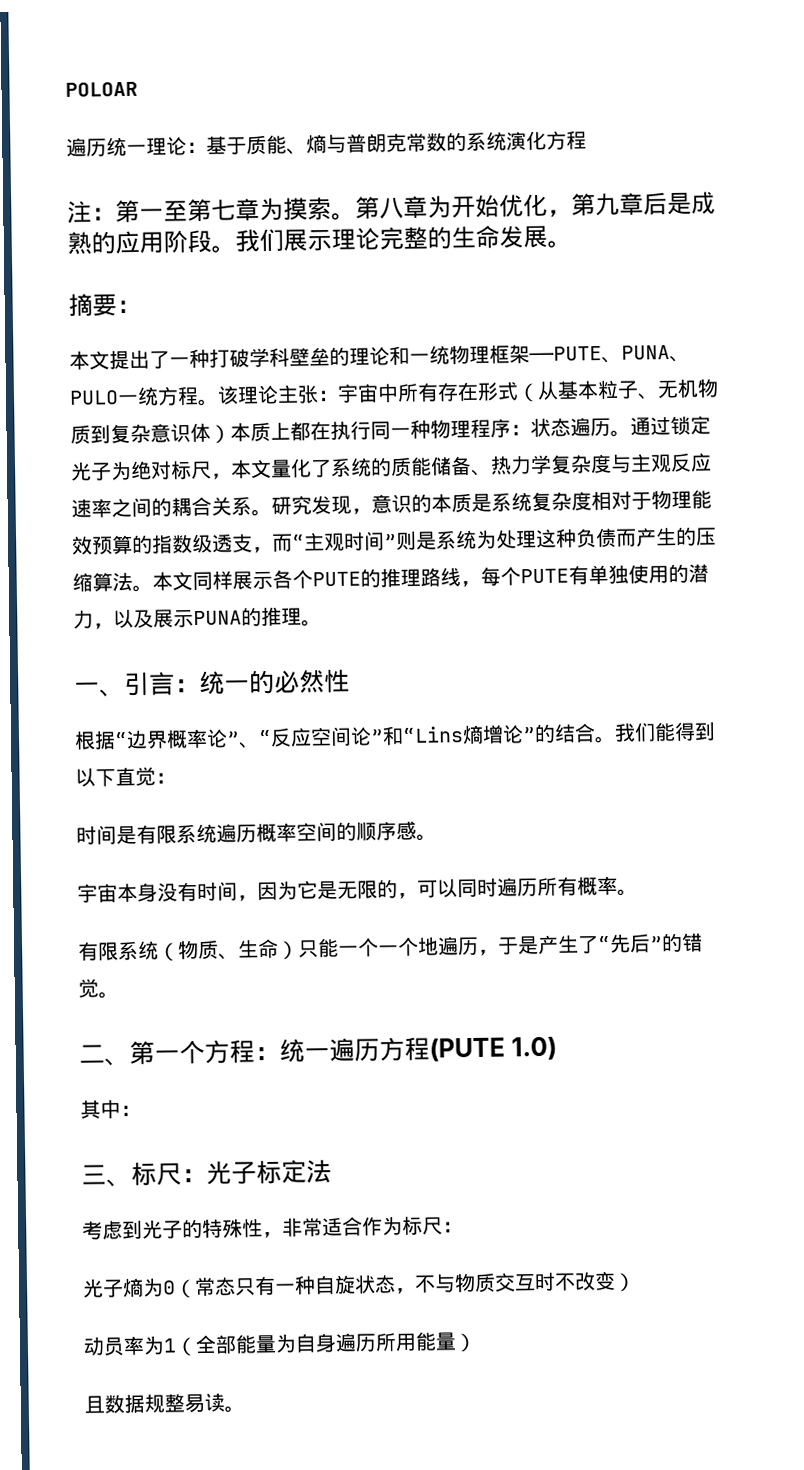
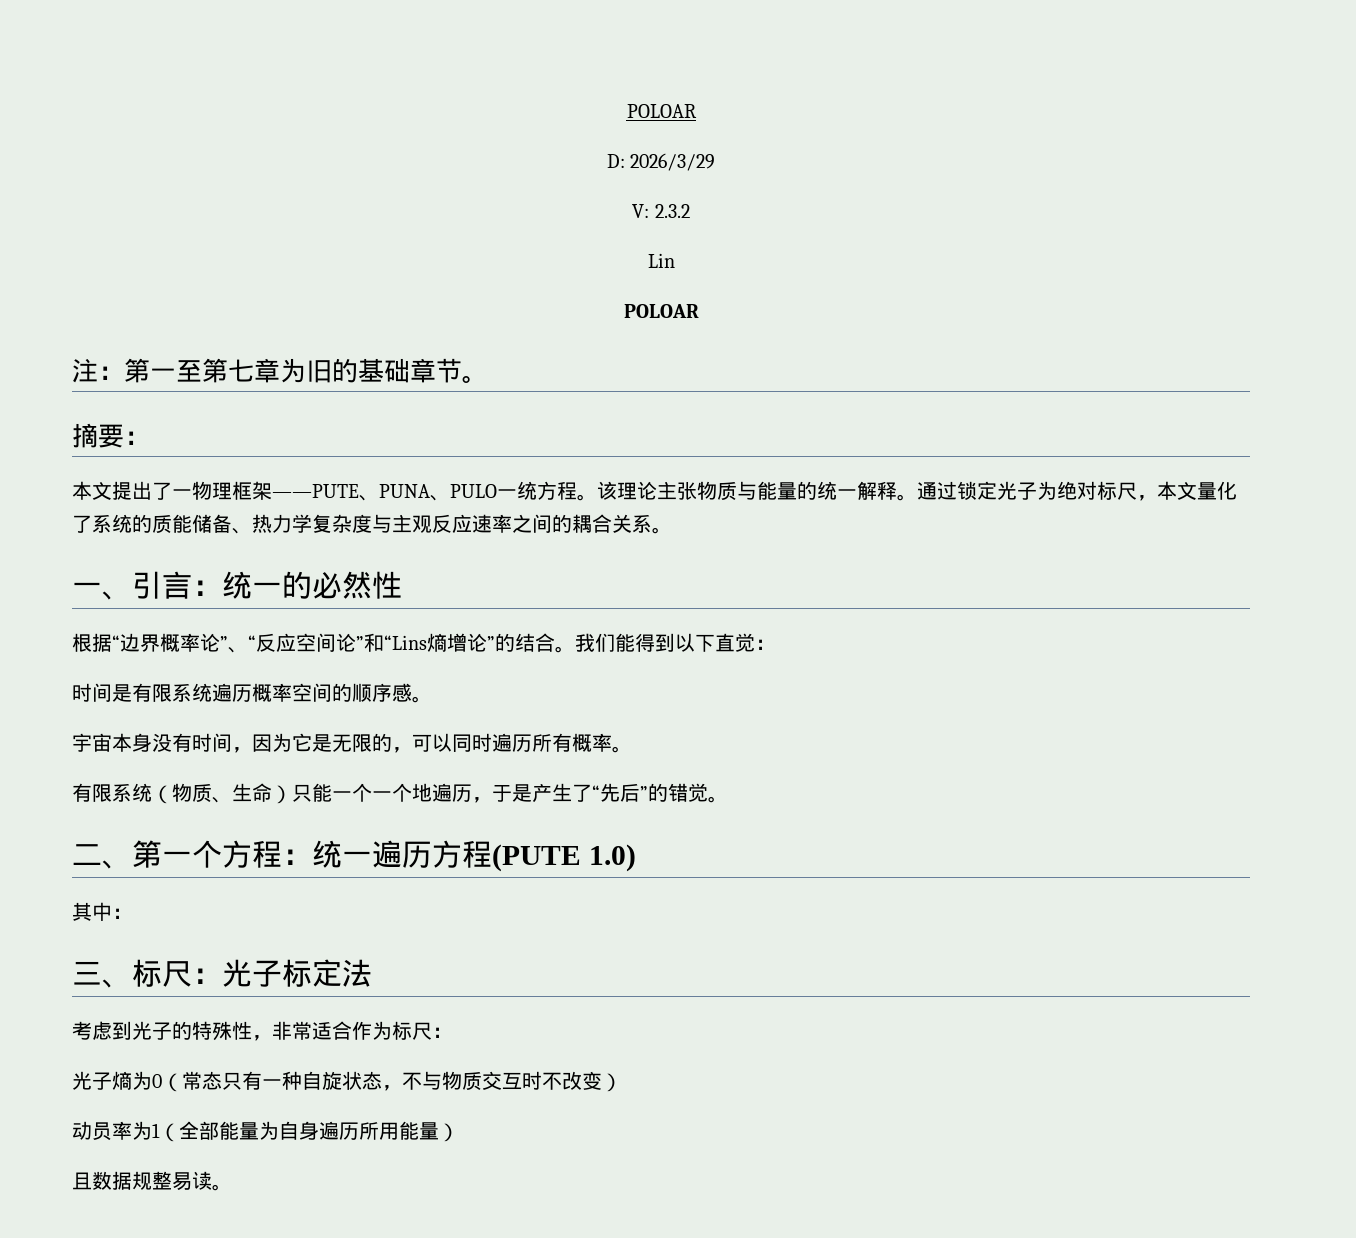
[65,81,138,97] [66,130,587,157] POLOAR // 遍历统一理论：基于质能、熵与普朗克常数的系统演化方程 -> [626,104,697,118] [606,153,716,171] [632,204,690,218] [647,253,675,268] [623,304,699,318] POLOAR // D: 2026/3/29 // V: 2.3.2 // Lin // POLOAR
[283,191,716,221] [67,225,548,255] 摸索。第八章为开始优化，第九章后是成熟的应用阶段。我们展示理论完整的生命发展 -> [306,358,462,383] 旧的基础章节
[189,345,450,369] 种打破学科壁垒的理论和一统 -> (192, 493) none
[317,378,719,403] [70,417,611,444] ：宇宙中所有存在形式（从基本粒子、无机物质到复杂意识体）本质上都在执行同一种物理程序：状态遍历 -> [697,481,897,500] 物质与能量的统一解释
[271,489,712,516] [72,526,717,555] [72,563,709,592] [73,606,322,630] 研究发现，意识的本质是系统复杂度相对于物理能效预算的指数级透支，而“主观时间”则是系统为处理这种负债而产生的压缩算法。本文同样展示各个PUTE的推理路线，每个PUTE有单独使用的潜力，以及展示PUNA的推理。 -> (672, 530) none

